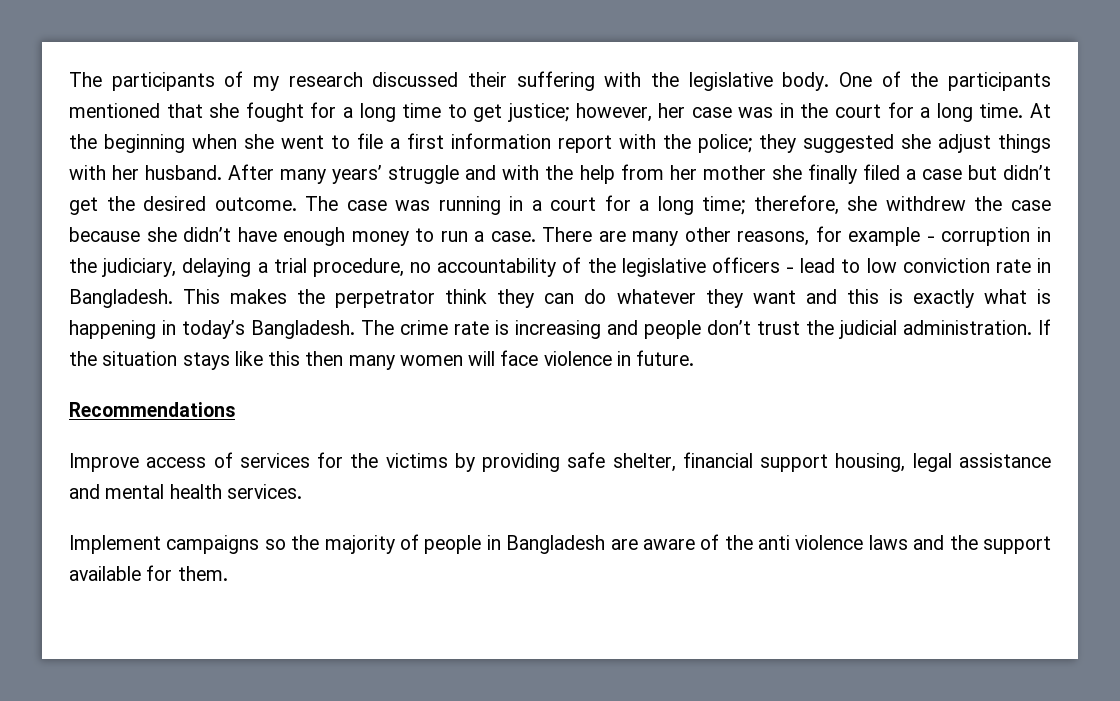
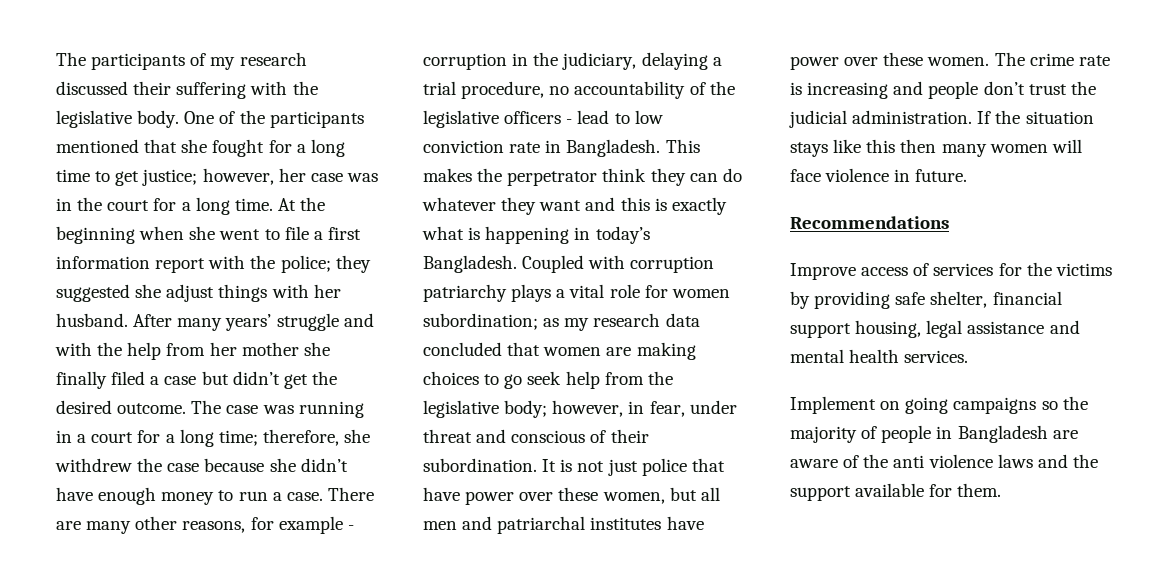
(355, 329) none -> [522,255,715,273] [423,284,730,302] [423,313,700,331] [423,342,696,360] [423,371,673,389] [423,400,737,418] [423,429,649,443] [423,458,725,476] [423,487,720,505] [423,516,704,534] [790,52,990,70] Coupled with corruption patriarchy plays a vital role for women subordination; as my research data concluded that women are making choices to go seek help from the legislative body; however, in fear, under threat and conscious of their subordination. It is not just police that have power over these women, but all men and patriarchal institutes have power over these women.
(161, 544) none -> [880,397,949,414] on going

